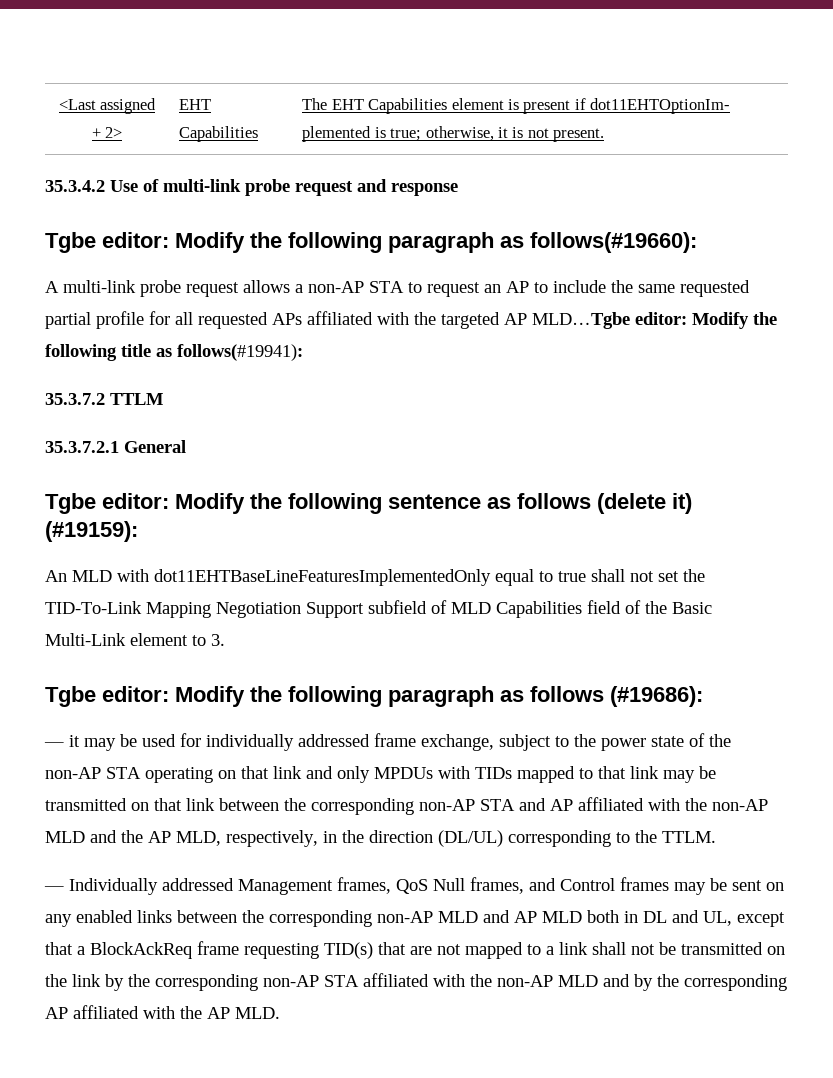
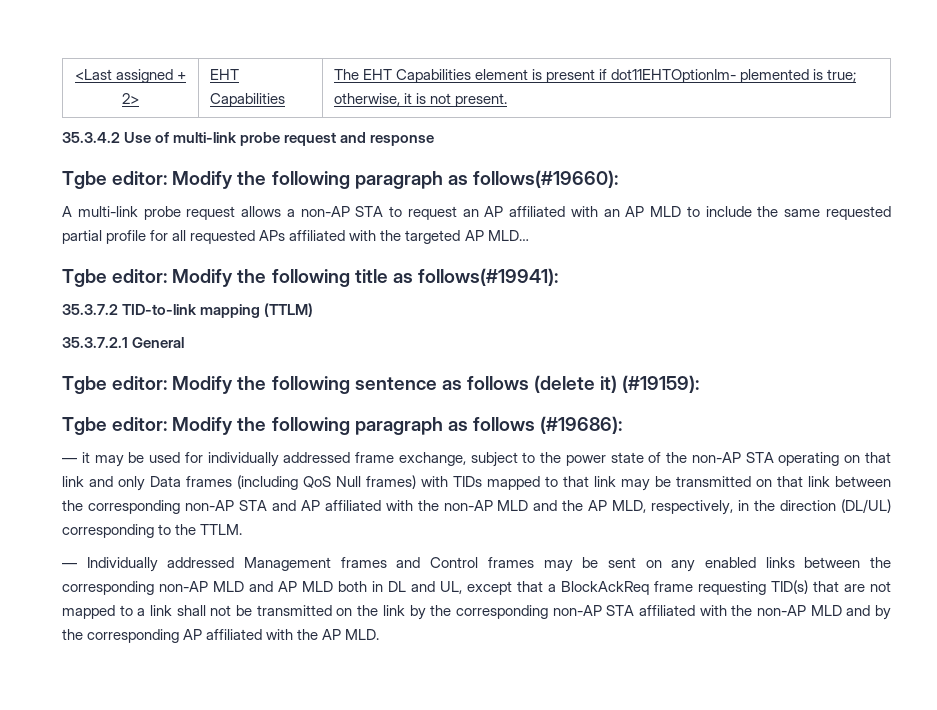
(529, 287) none -> [509,206,682,217] affiliated with an AP MLD
[532,312,630,329] MLD…Tgbe -> [487,230,529,241] [62,269,107,287] MLD… // Tgbe
[110,393,163,405] TTLM -> [122,303,314,318] TID-to-link mapping (TTLM)
[45,569,705,586] [45,600,712,618] [45,633,225,646] // An MLD with dot11EHTBaseLineFeaturesImplementedOnly equal to true shall not set the TID-To-Link Mapping Negotiation Support subfield of MLD Capabilities field of the Basic Multi-Link element to 3. -> (700, 384) none
[374,767,433,779] MPDUs -> [150,475,416,490] Data frames (including QoS Null frames)
[337,877,524,894] frames, QoS Null frames, -> [340,557,387,568] frames

